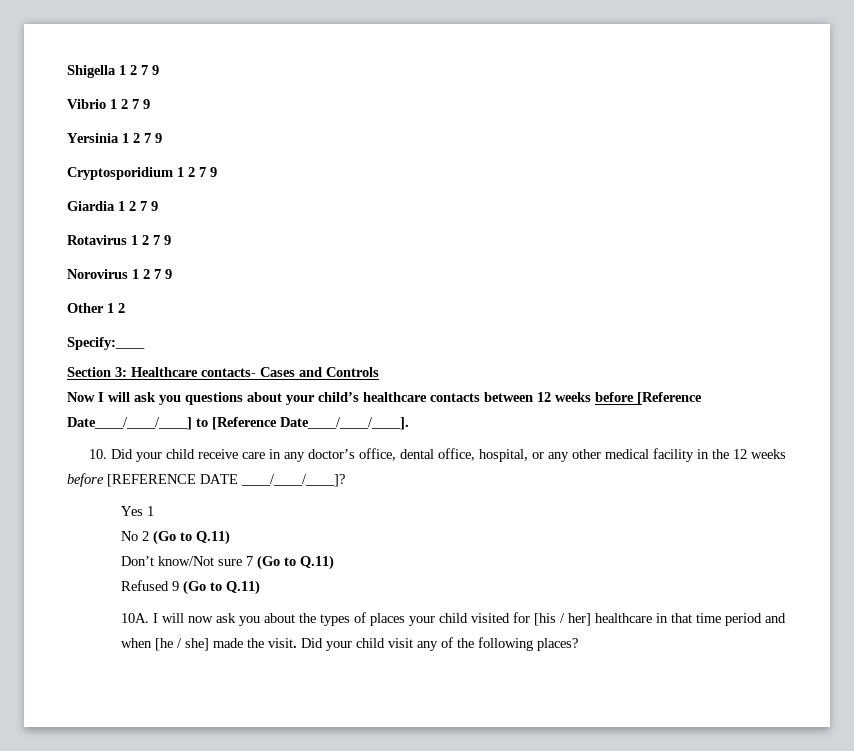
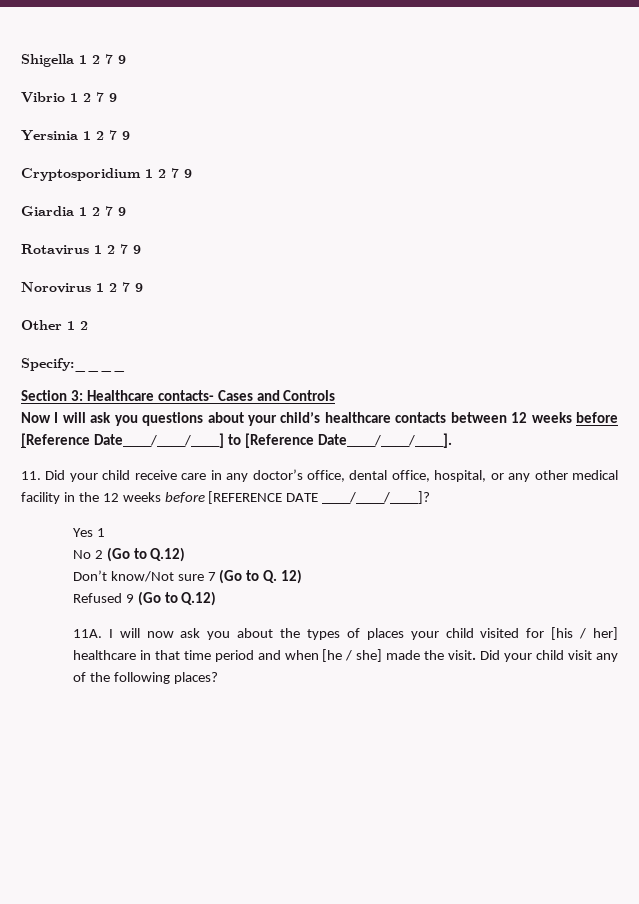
[88,449,107,459] 10. -> [21,471,41,480] 11.
[196,530,231,545] Q.11) -> [150,547,186,562] Q.12)
[300,555,335,570] Q.11) -> [263,569,303,584] Q. 12)
[226,580,261,595] [121,613,150,623] Q.11) // 10A. -> [181,591,217,606] [72,629,102,638] Q.12) // 11A.

